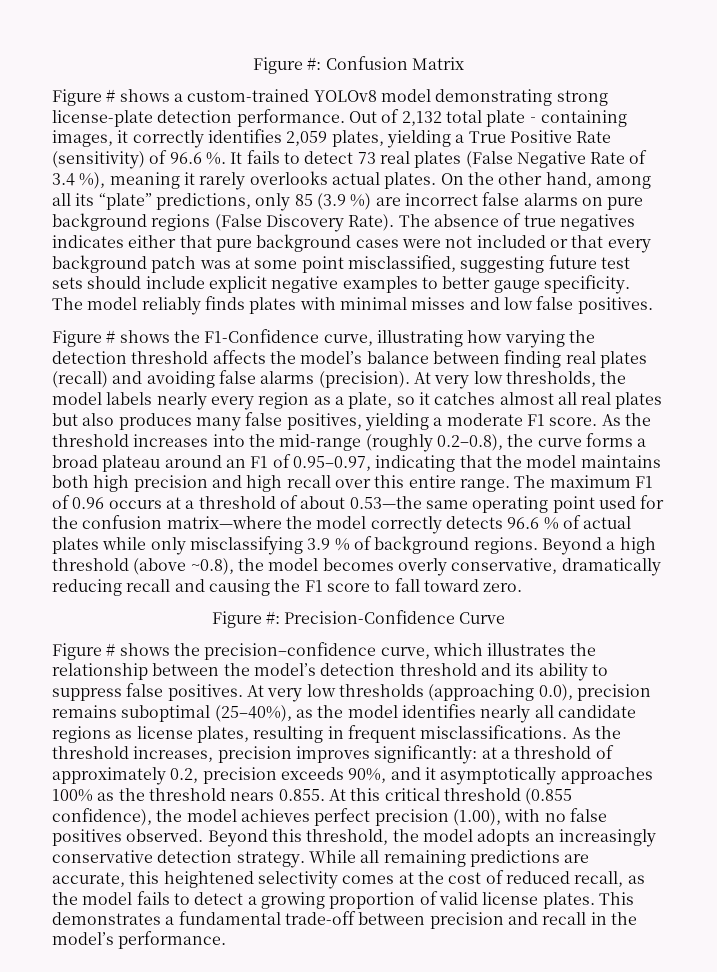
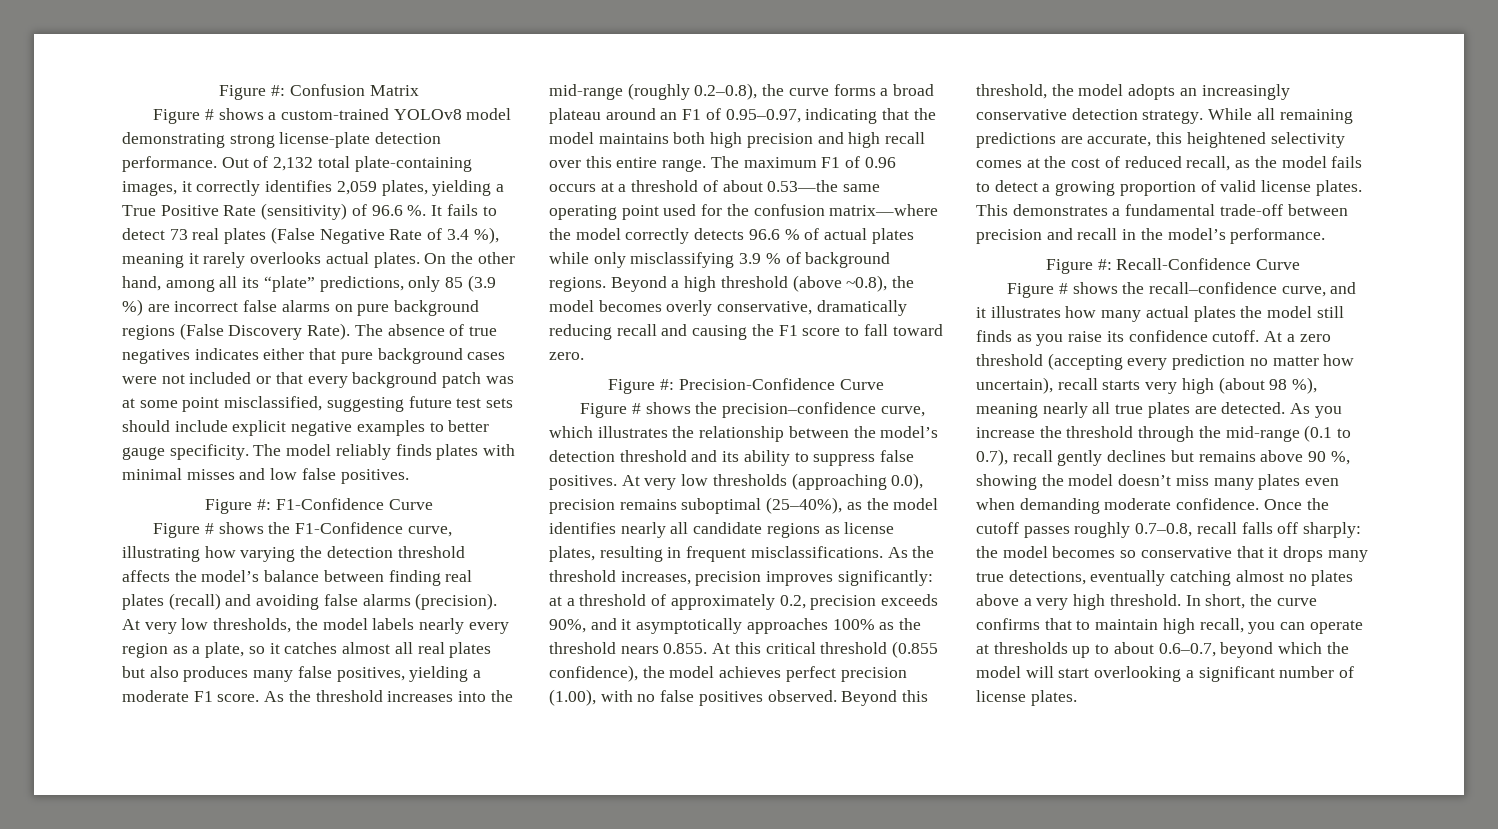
(653, 305) none -> [205,498,433,514] // Figure #: F1-Confidence Curve
(227, 940) none -> [1045,258,1301,274] [1007,282,1357,298] [976,306,1344,322] [976,330,1331,346] [976,353,1355,370] [976,377,1318,394] [976,402,1342,418] [976,425,1352,442] [976,449,1350,466] [976,474,1340,490] [976,498,1329,514] [976,522,1362,538] [976,546,1368,562] [976,570,1354,586] [976,594,1317,610] [976,618,1363,634] [976,642,1349,658] [976,666,1355,682] [976,690,1077,706] // Figure #: Recall-Confidence Curve // Figure # shows the recall–confidence curve, and it illustrates how many actual plates the model still finds as you raise its confidence cutoff. At a zero threshold (accepting every prediction no matter how uncertain), recall starts very high (about 98 %), meaning nearly all true plates are detected. As you increase the threshold through the mid‑range (0.1 to 0.7), recall gently declines but remains above 90 %, showing the model doesn’t miss many plates even when demanding moderate confidence. Once the cutoff passes roughly 0.7–0.8, recall falls off sharply: the model becomes so conservative that it drops many true detections, eventually catching almost no plates above a very high threshold. In short, the curve confirms that to maintain high recall, you can operate at thresholds up to about 0.6–0.7, beyond which the model will start overlooking a significant number of license plates.

